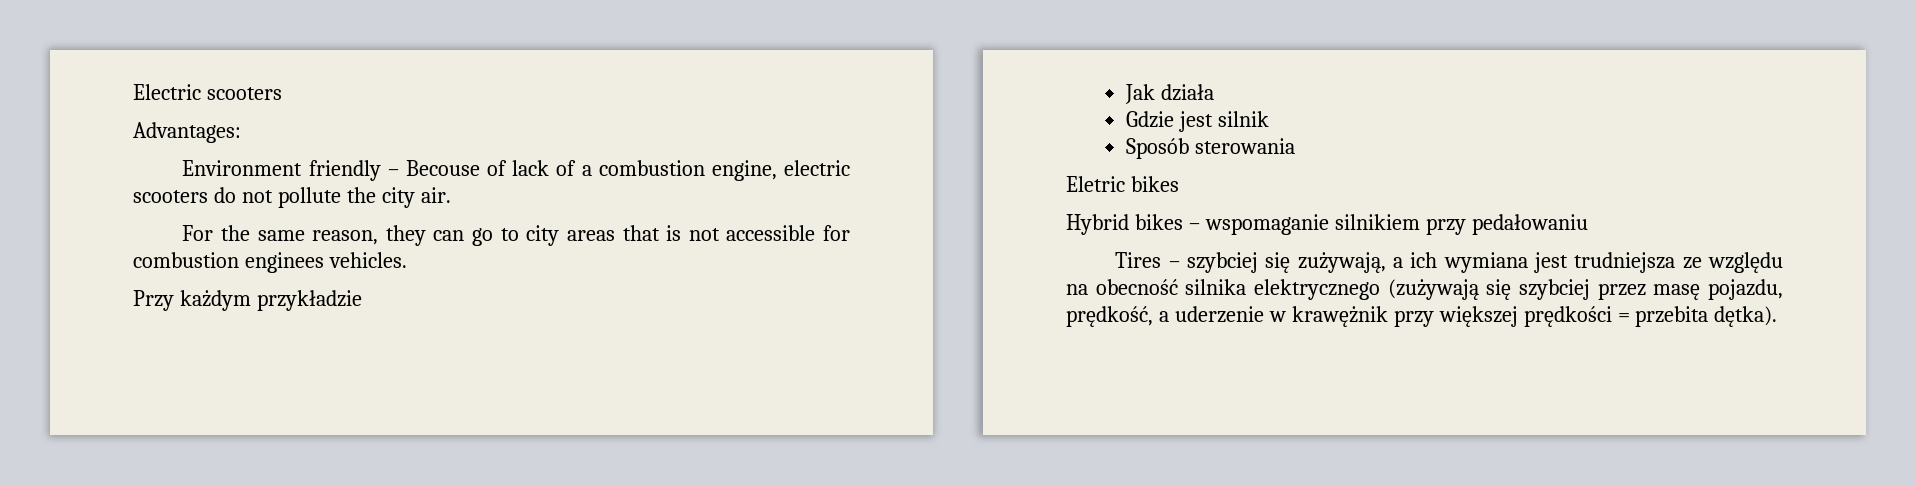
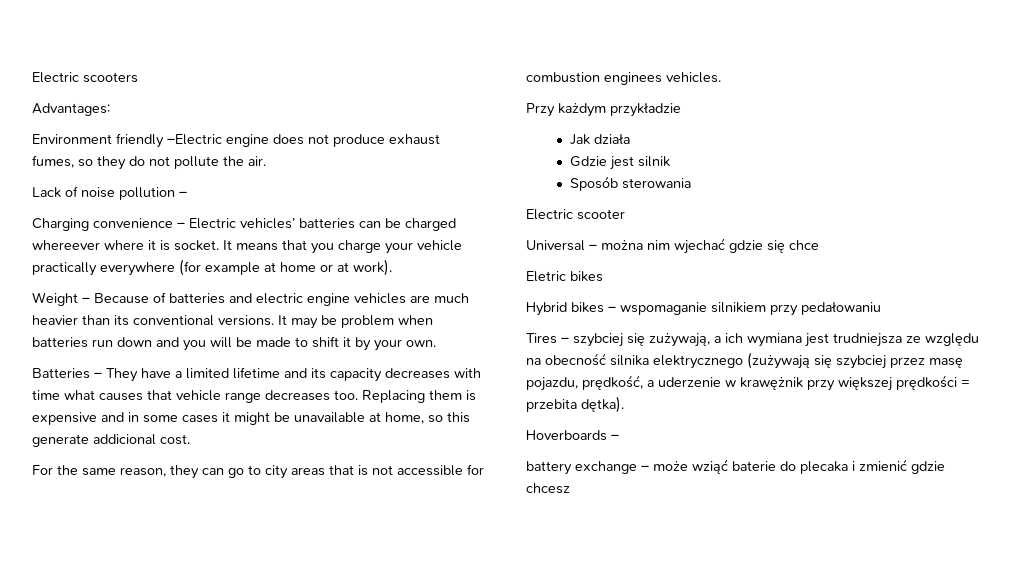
[387,160,850,181] [133,190,208,203] – Becouse of lack of a combustion engine, electric scooters -> [167,134,440,147] [32,155,126,170] –Electric engine does not produce exhaust fumes, so they
[381,187,415,208] city -> (244, 161) none
(451, 195) none -> [32,186,187,200] [32,218,456,231] [32,240,462,254] [32,259,392,276] [32,292,469,306] [32,315,433,329] [32,336,436,351] [32,367,481,382] [32,390,476,403] [32,412,470,425] [32,434,190,447] // Lack of noise pollution – // Charging convenience – Electric vehicles’ batteries can be charged whereever where it is socket. It means that you charge your vehicle practically everywhere (for example at home or at work). // Weight – Because of batteries and electric engine vehicles are much heavier than its conventional versions. It may be problem when batteries run down and you will be made to shift it by your own. // Batteries – They have a limited lifetime and its capacity decreases with time what causes that vehicle range decreases too. Replacing them is expensive and in some cases it might be unavailable at home, so this generate addicional cost.
(1295, 146) none -> [526,209,625,220] [526,238,819,254] // Electric scooter // Universal – można nim wjechać gdzie się chce
(1778, 316) none -> [526,430,619,441] [526,459,945,475] [526,483,570,494] // Hoverboards – // battery exchange – może wziąć baterie do plecaka i zmienić gdzie chcesz

